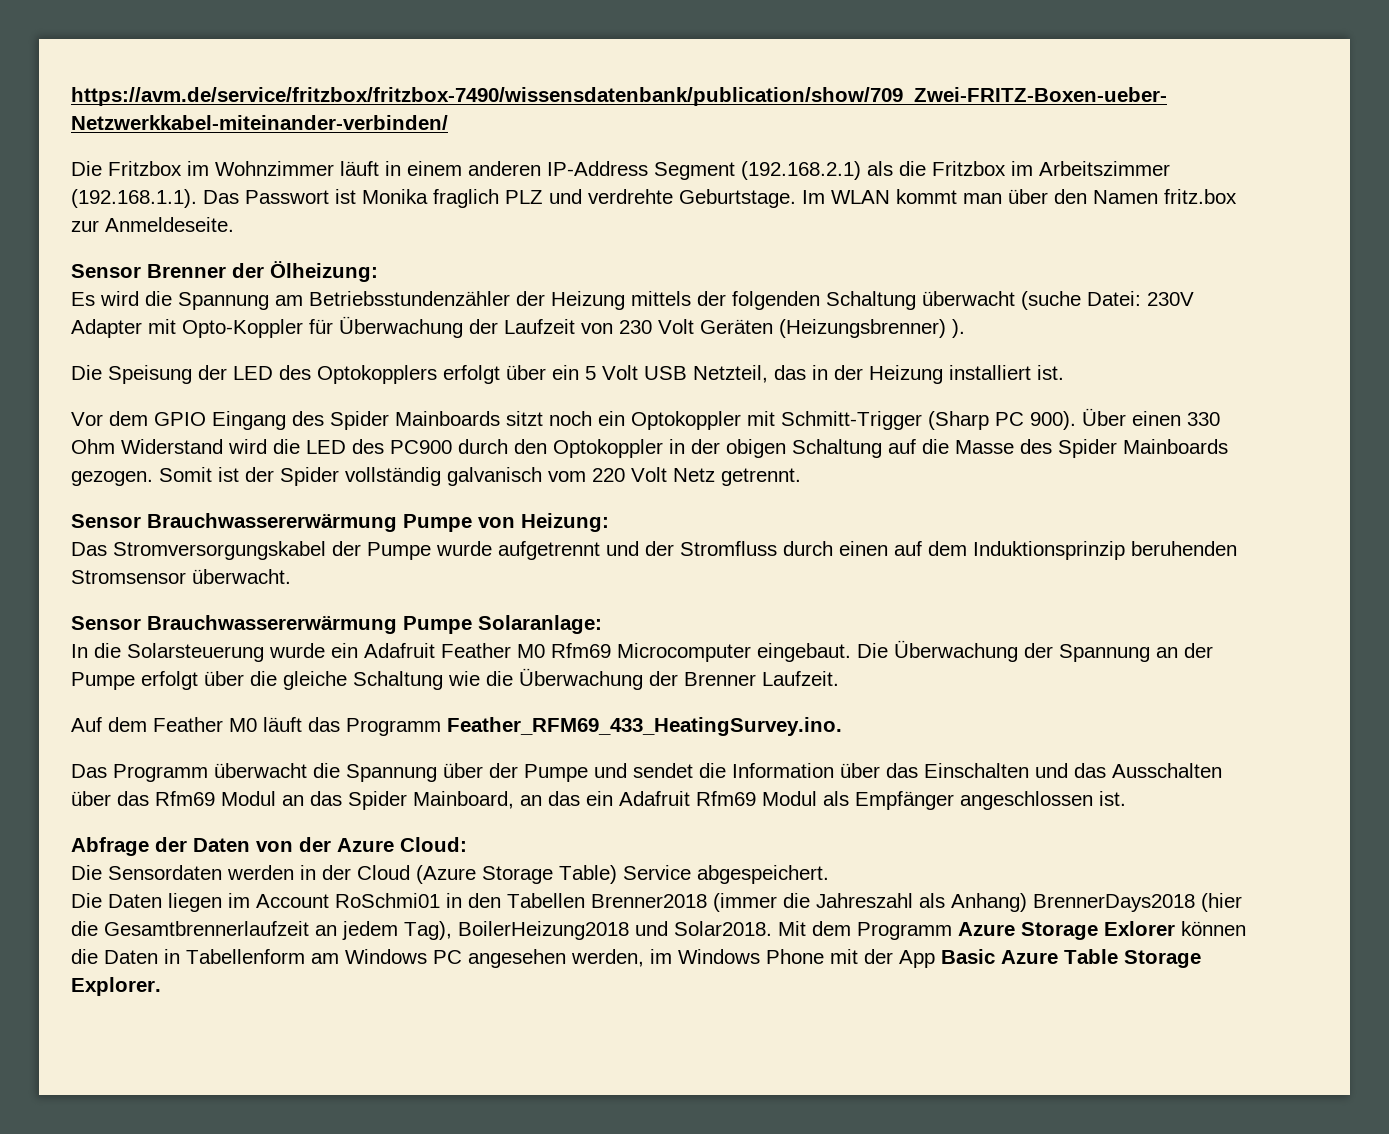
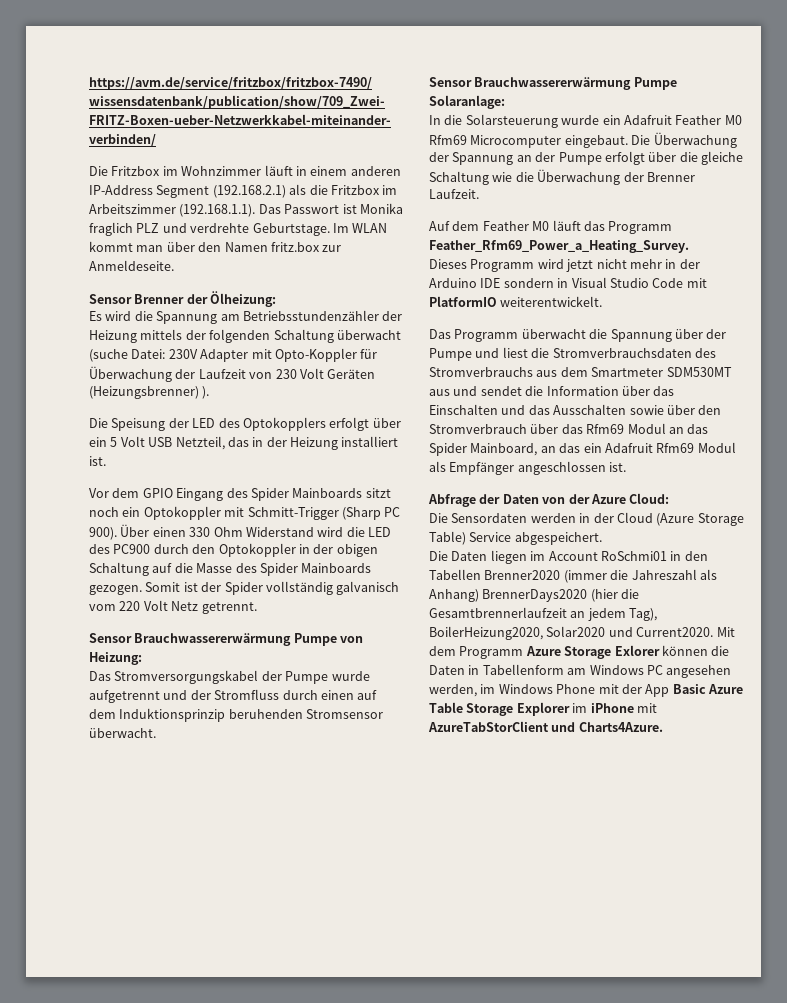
[447,717,842,736] Feather_RFM69_433_HeatingSurvey.ino. -> [429,240,689,253] [429,259,700,272] [429,277,707,288] [429,296,603,307] Feather_Rfm69_Power_a_Heating_Survey. // Dieses Programm wird jetzt nicht mehr in der Arduino IDE sondern in Visual Studio Code mit PlatformIO weiterentwickelt.
(627, 770) none -> [502,347,716,358] [429,367,732,377] [429,386,478,396] liest die Stromverbrauchsdaten des Stromverbrauchs aus dem Smartmeter SDM530MT aus und
(1222, 770) none -> [629,405,722,415] [429,424,527,434] sowie über den Stromverbrauch
[591,894,707,908] Brenner2018 -> [484,570,561,580] Brenner2020
[1033,894,1195,912] BrennerDays2018 -> [482,589,588,602] BrennerDays2020
[458,921,772,940] BoilerHeizung2018 und Solar2018. -> [429,626,714,640] BoilerHeizung2020, Solar2020 und Current2020.
[71,977,161,996] Explorer. -> [516,702,657,716] [428,721,663,732] Explorer im iPhone mit AzureTabStorClient und Charts4Azure.

